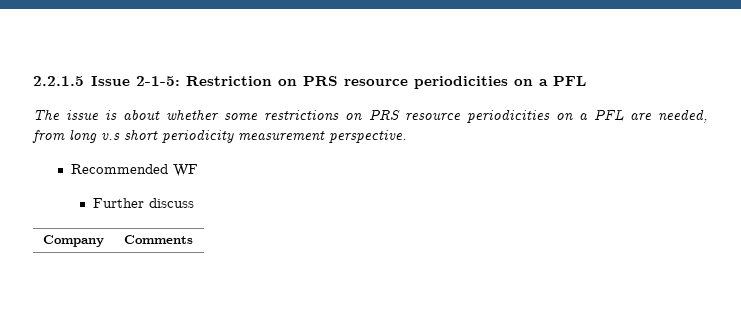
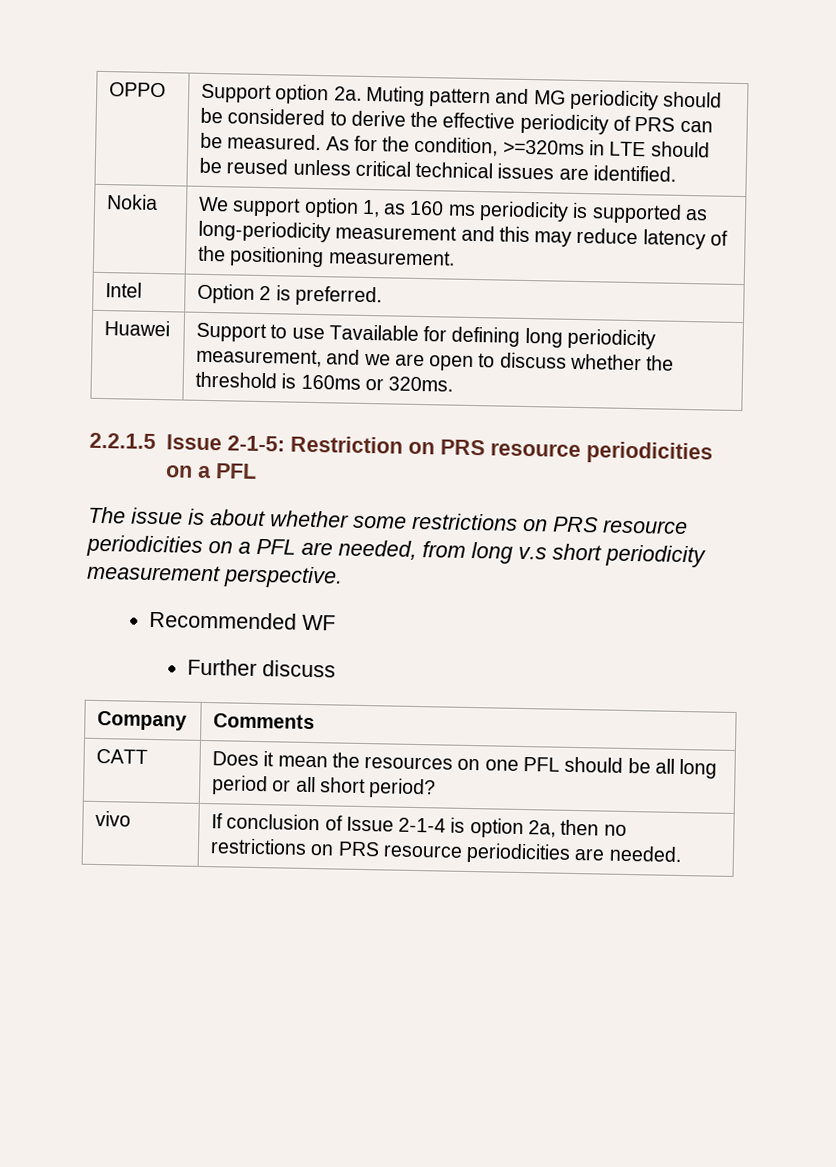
(33, 81) none -> [109,82,167,98] [201,83,723,111] [200,107,713,135] [200,132,710,158] [199,157,676,182] [107,194,159,211] [198,196,708,224] [198,220,728,250] [198,245,455,268] [105,282,143,298] [197,283,382,307] [104,320,171,337] [196,322,656,350] [196,347,675,372] [195,371,454,392] OPPO | Support option 2a. Muting pattern and MG periodicity should be considered to derive the effective periodicity of PRS can be measured. As for the condition, >=320ms in LTE should be reused unless critical technical issues are identified. // Nokia | We support option 1, as 160 ms periodicity is supported as long-periodicity measurement and this may reduce latency of the positioning measurement. // Intel | Option 2 is preferred. // Huawei | Support to use Tavailable for defining long periodicity measurement, and we are open to discuss whether the threshold is 160ms or 320ms. //
(193, 239) none -> [96,748,149,764] [212,751,718,779] [211,775,437,799] [95,810,132,827] [211,813,627,839] [210,838,682,864] // CATT | Does it mean the resources on one PFL should be all long period or all short period? // vivo | If conclusion of Issue 2-1-4 is option 2a, then no restrictions on PRS resource periodicities are needed.

